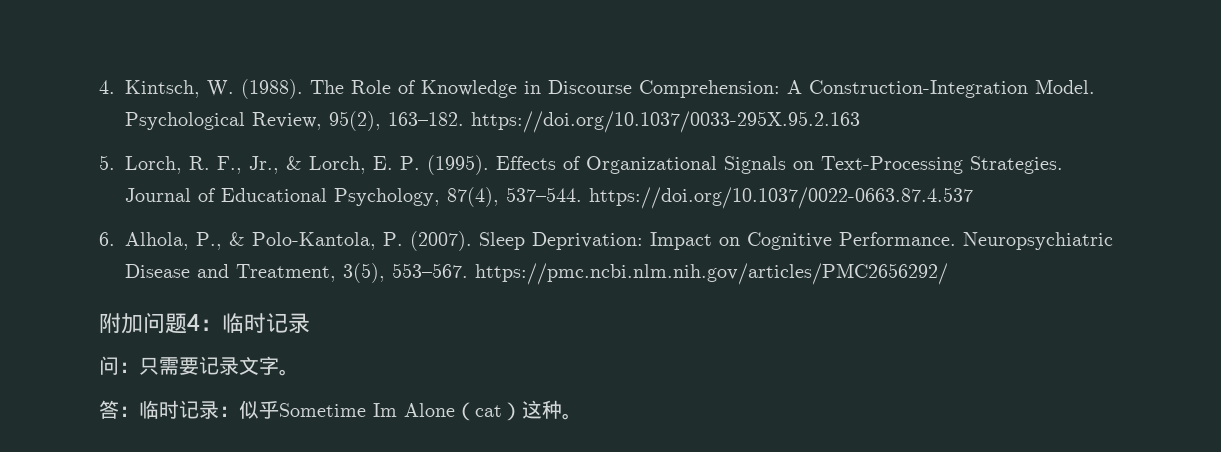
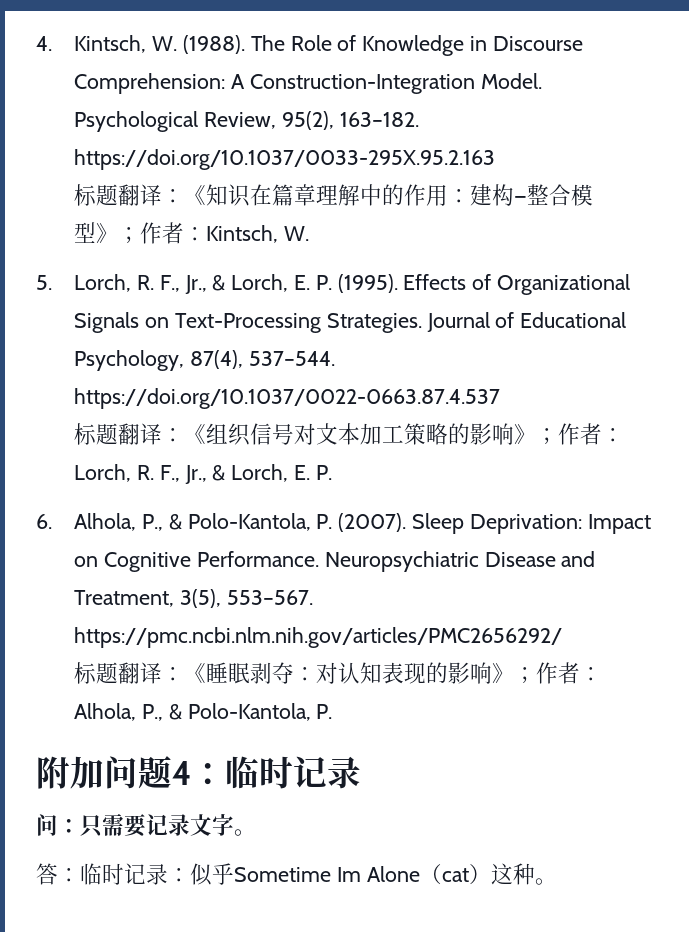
(860, 122) none -> [74,184,594,207] [74,222,310,244] // 标题翻译：《知识在篇章理解中的作用：建构—整合模型》；作者：Kintsch, W.
(973, 198) none -> [74,423,625,446] [74,464,332,484] // 标题翻译：《组织信号对文本加工策略的影响》；作者：Lorch, R. F., Jr., & Lorch, E. P.
(948, 274) none -> [74,662,603,684] [74,703,333,721] // 标题翻译：《睡眠剥夺：对认知表现的影响》；作者：Alhola, P., & Polo-Kantola, P.

